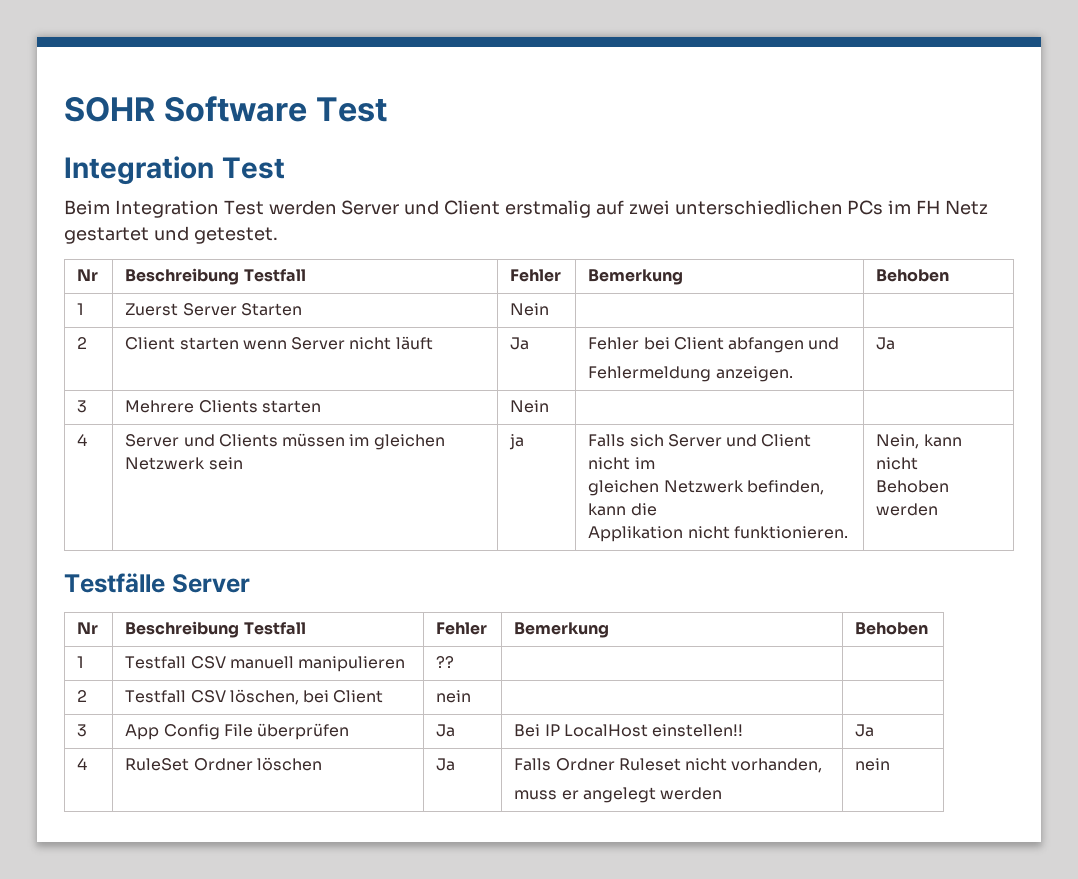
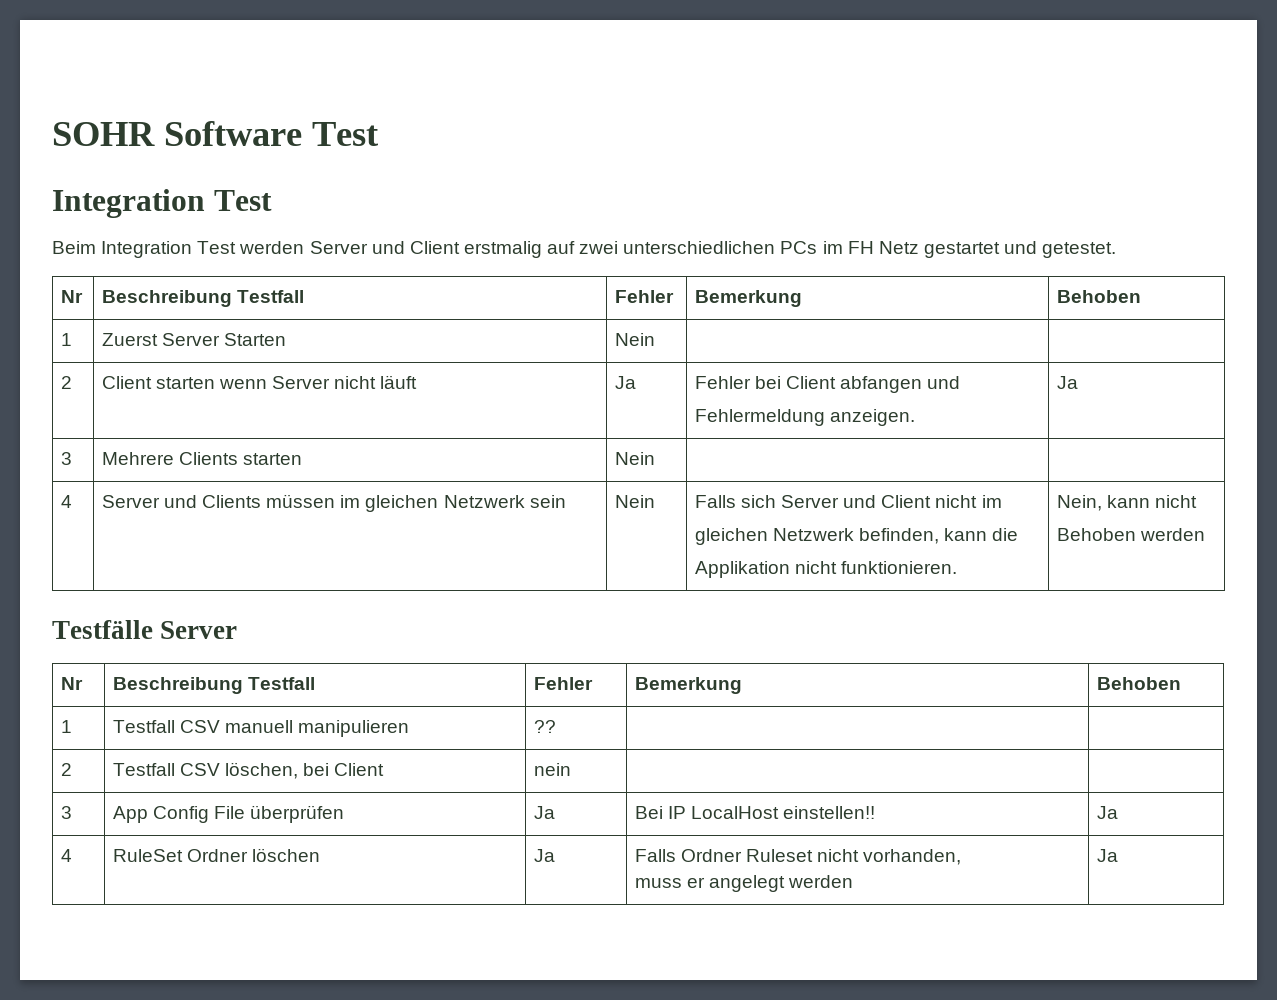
[509,434,525,450] ja -> [614,495,655,508] Nein
[855,758,891,771] nein -> [1096,849,1118,862] Ja

